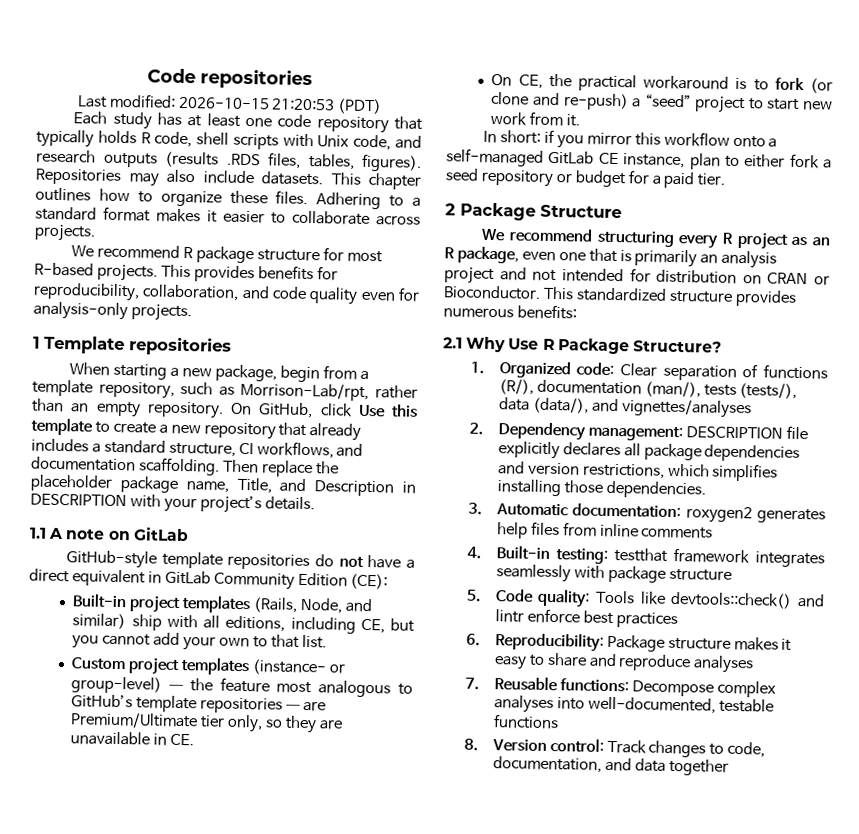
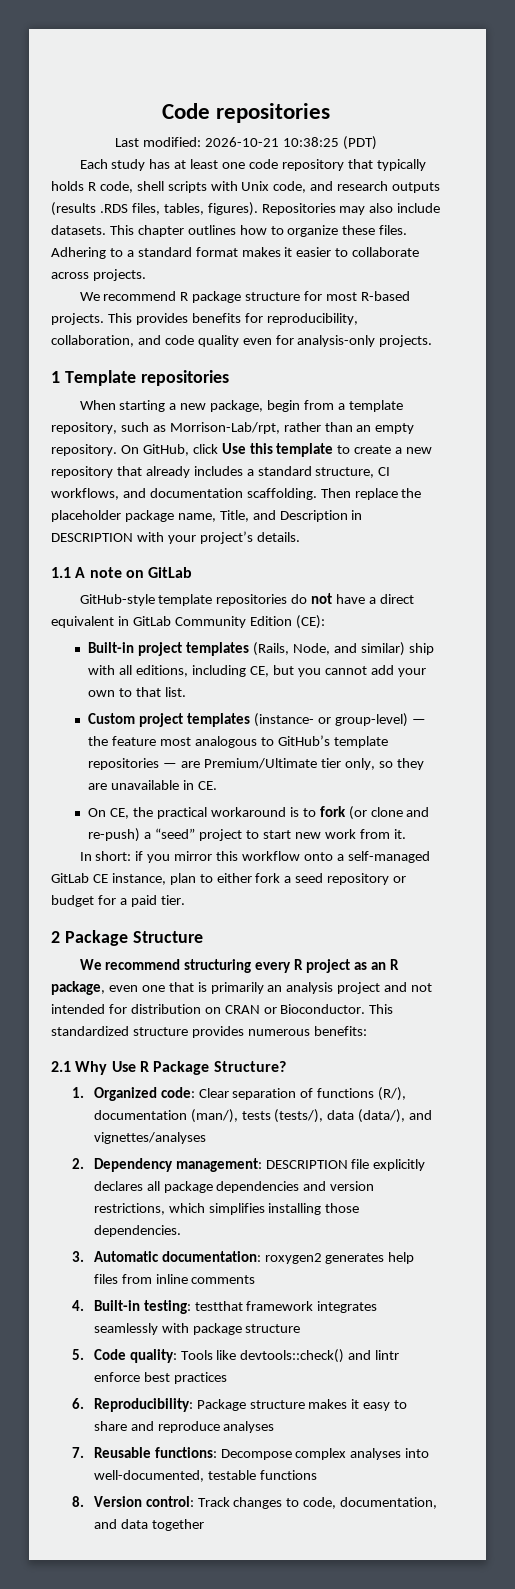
[177,96,336,111] 2026-10-15 21:20:53 -> [204,137,339,147] 2026-10-21 10:38:25

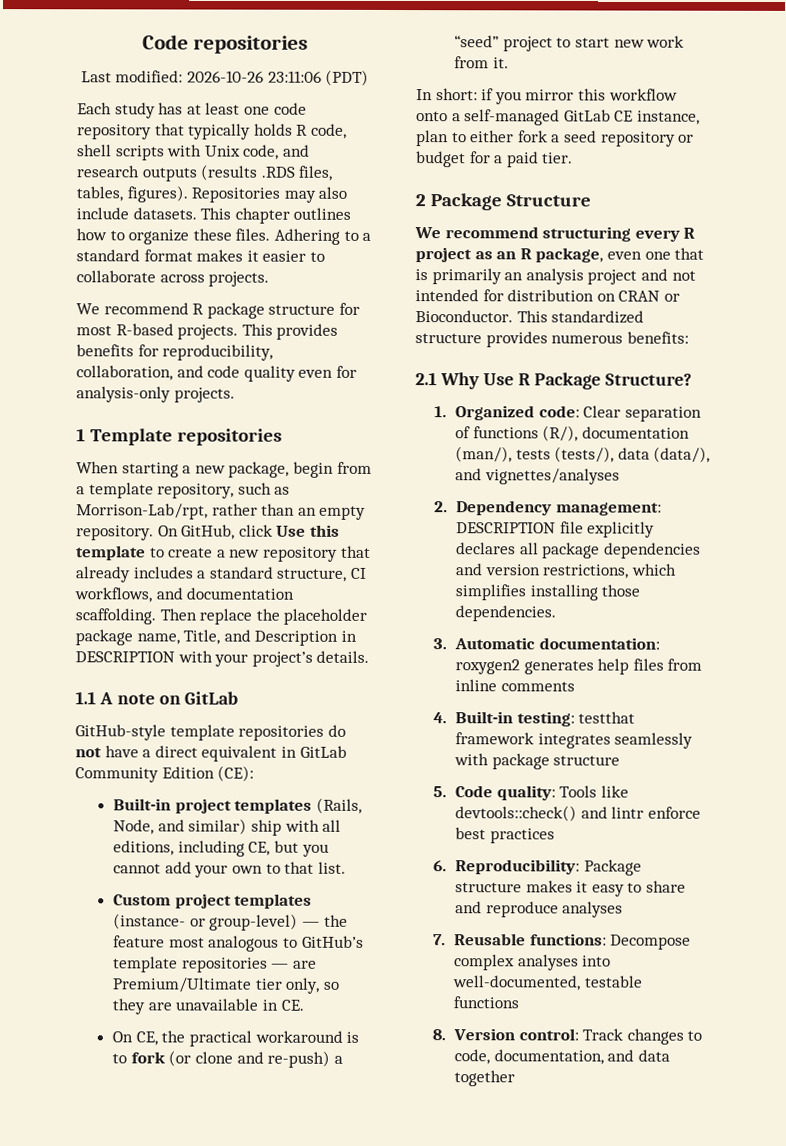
[204,137,339,147] 2026-10-21 10:38:25 -> [187,70,322,83] 2026-10-26 23:11:06

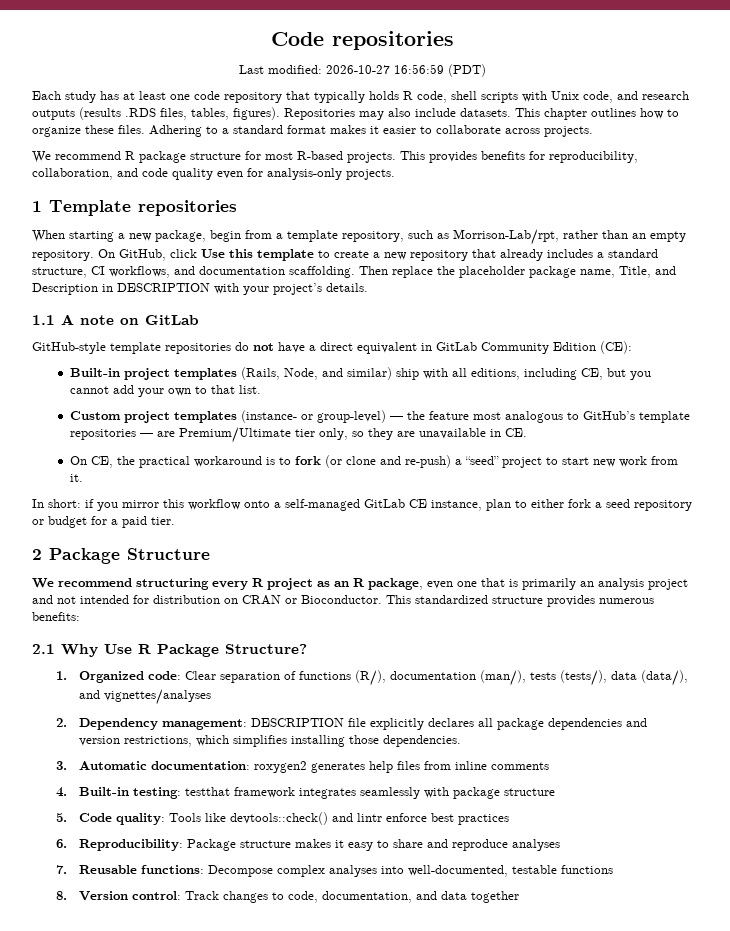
[187,70,322,83] 2026-10-26 23:11:06 -> [325,64,444,74] 2026-10-27 16:56:59

